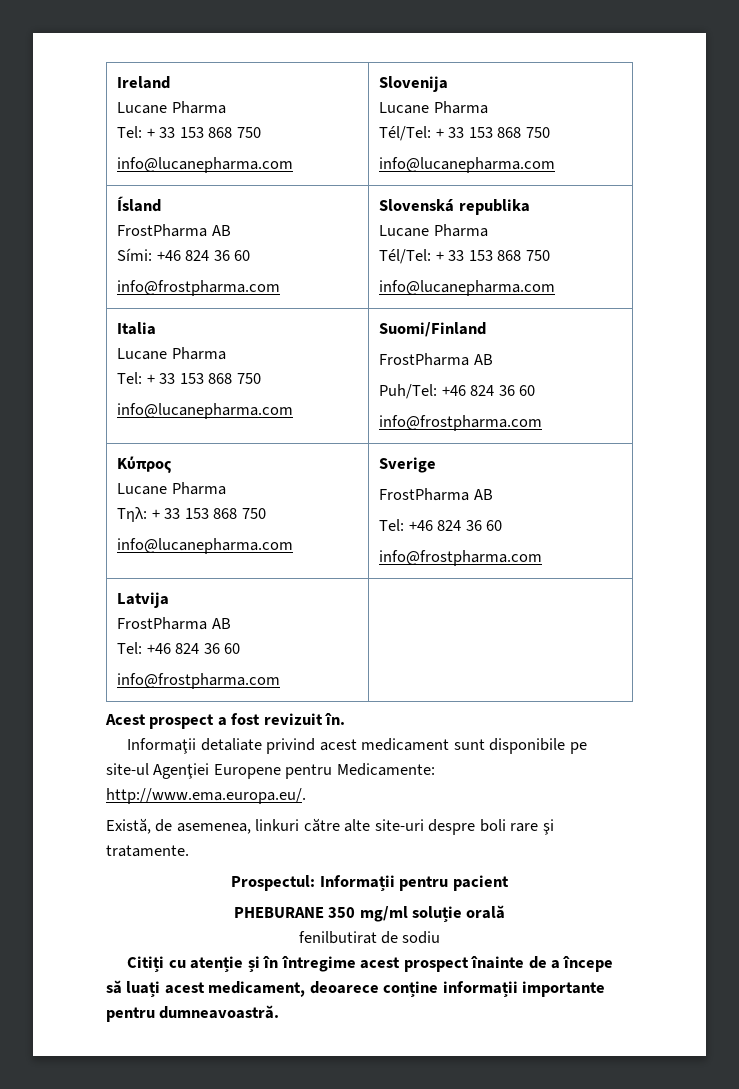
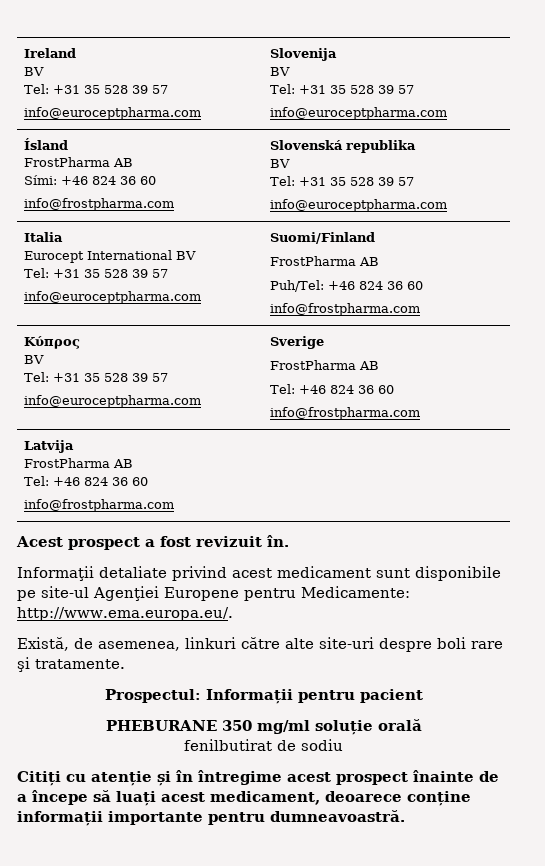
[117,101,226,114] [117,126,261,138] [117,157,294,173] [379,76,449,92] [379,101,488,114] [379,126,550,141] [379,157,556,173] Lucane Pharma // Tel: + 33 153 868 750 // info@lucanepharma.com | Slovenija // Lucane Pharma // Tél/Tel: + 33 153 868 750 // info@lucanepharma.com -> [24,67,45,76] [24,84,169,94] [24,107,202,120] [270,48,338,61] [270,67,291,76] [270,84,415,94] [270,107,448,120] BV // Tel: +31 35 528 39 57 // info@euroceptpharma.com | Slovenija // BV // Tel: +31 35 528 39 57 // info@euroceptpharma.com
[379,224,488,237] [379,249,550,264] [379,280,556,296] [117,322,157,335] [117,347,226,360] [117,372,261,384] [117,403,294,419] Lucane Pharma // Tél/Tel: + 33 153 868 750 // info@lucanepharma.com // Italia // Lucane Pharma // Tel: + 33 153 868 750 // info@lucanepharma.com -> [270,159,291,168] [270,176,415,186] [270,199,448,212] [24,232,64,242] [24,250,197,263] [24,268,169,278] [24,291,202,304] BV // Tel: +31 35 528 39 57 // info@euroceptpharma.com // Italia // Eurocept International BV // Tel: +31 35 528 39 57 // info@euroceptpharma.com
[117,482,226,495] [117,507,266,522] [117,538,294,554] Lucane Pharma // Τηλ: + 33 153 868 750 // info@lucanepharma.com -> [24,355,45,364] [24,372,169,382] [24,395,202,408] BV // Tel: +31 35 528 39 57 // info@euroceptpharma.com

